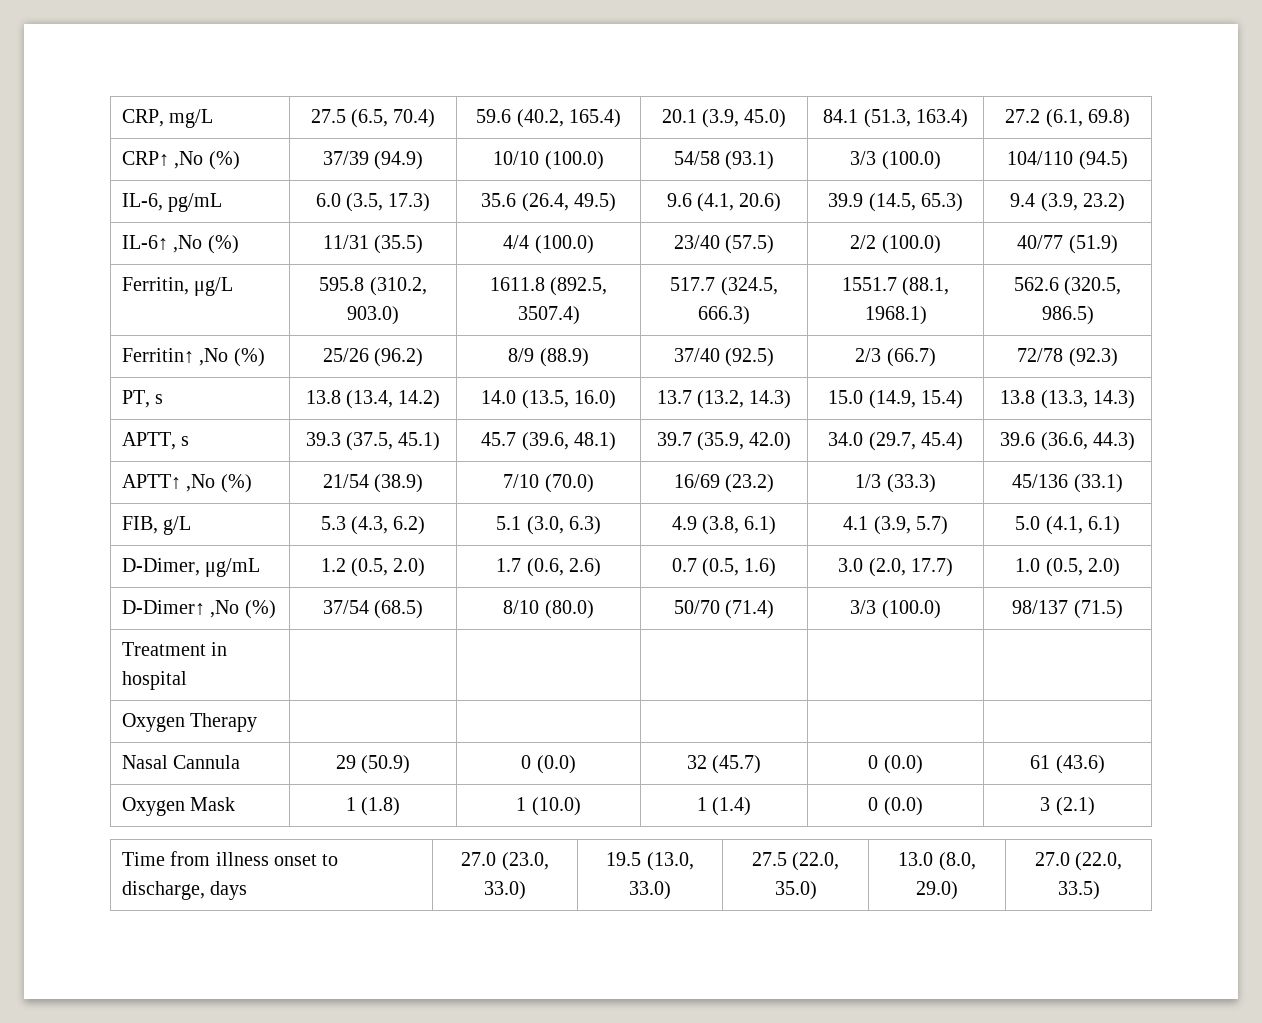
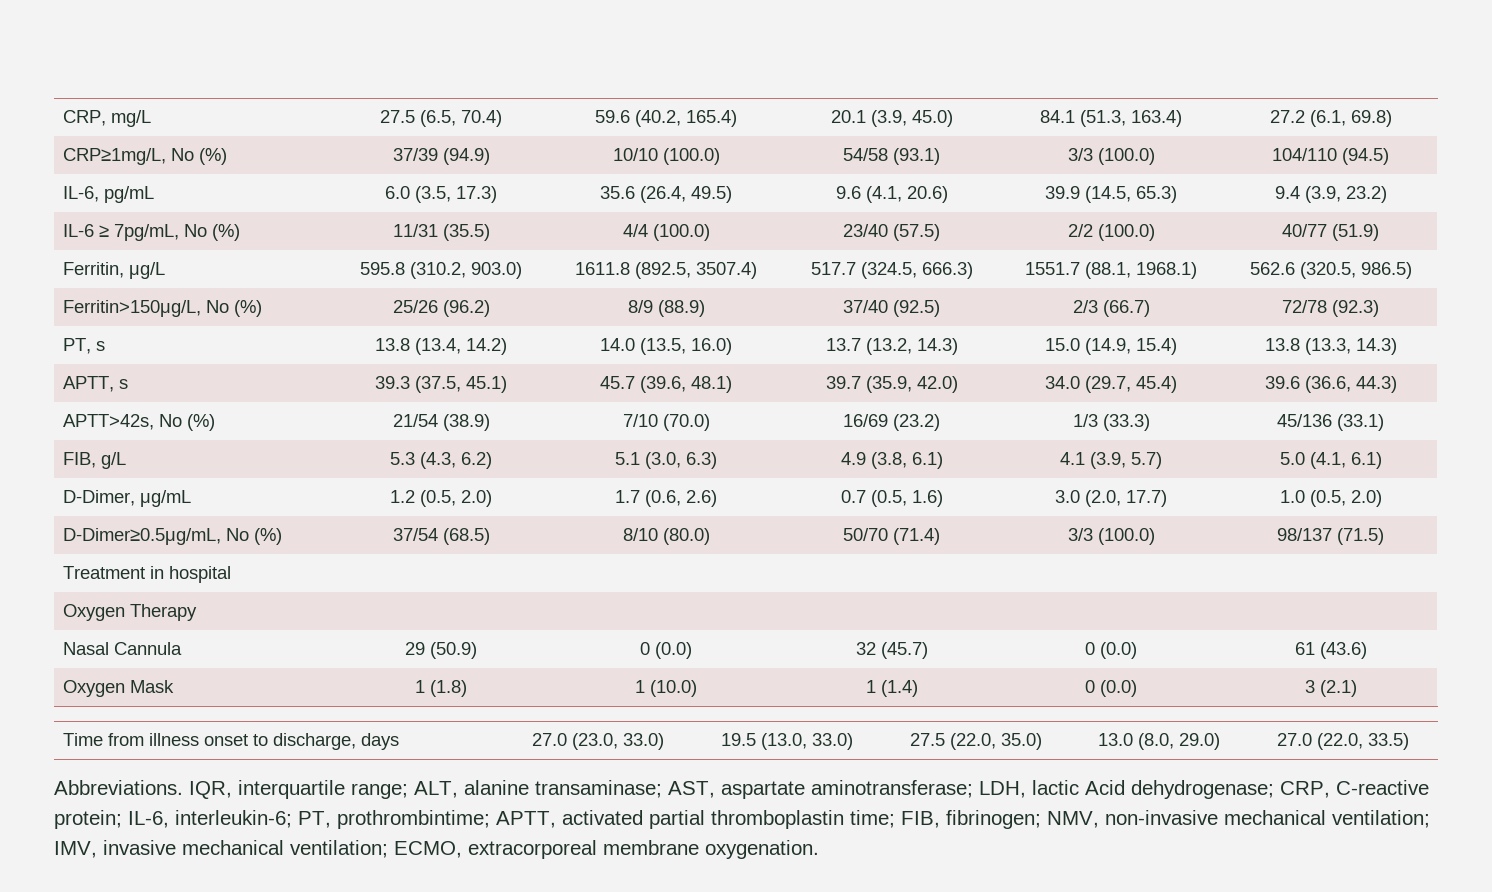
[121,151,204,169] CRP↑ ,No -> [62,148,194,165] CRP≥1mg/L, No
[121,235,203,253] IL-6↑ ,No -> [62,224,207,241] IL-6 ≥ 7pg/mL, No
[121,348,229,366] Ferritin↑ ,No -> [62,300,229,317] Ferritin>150μg/L, No
[121,474,216,492] APTT↑ ,No -> [62,414,182,430] APTT>42s, No
[121,600,240,618] D-Dimer↑ ,No -> [62,528,249,545] D-Dimer≥0.5μg/mL, No
(1100, 890) none -> [54,780,1429,799] [54,810,1430,829] [54,840,819,859] // Abbreviations. IQR, interquartile range; ALT, alanine transaminase; AST, aspartate aminotransferase; LDH, lactic Acid dehydrogenase; CRP, C-reactive protein; IL-6, interleukin-6; PT, prothrombintime; APTT, activated partial thromboplastin time; FIB, fibrinogen; NMV, non-invasive mechanical ventilation; IMV, invasive mechanical ventilation; ECMO, extracorporeal membrane oxygenation.

